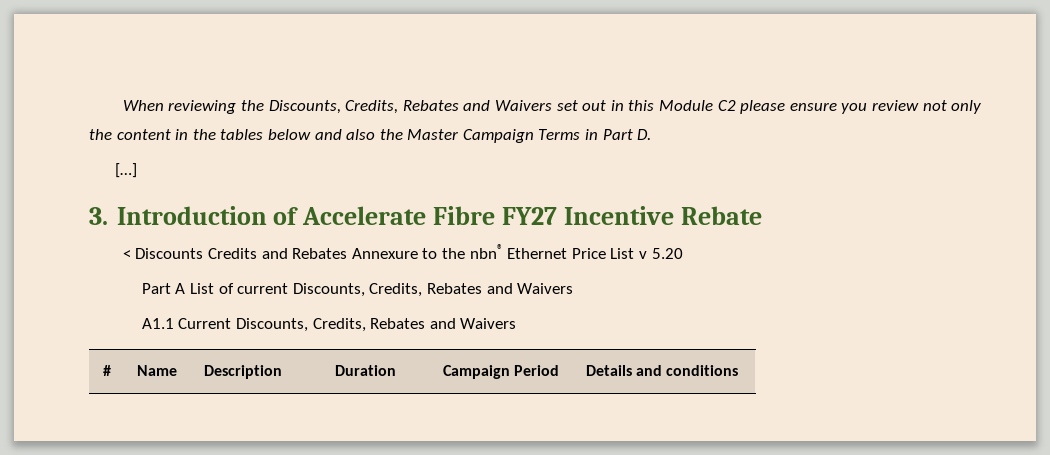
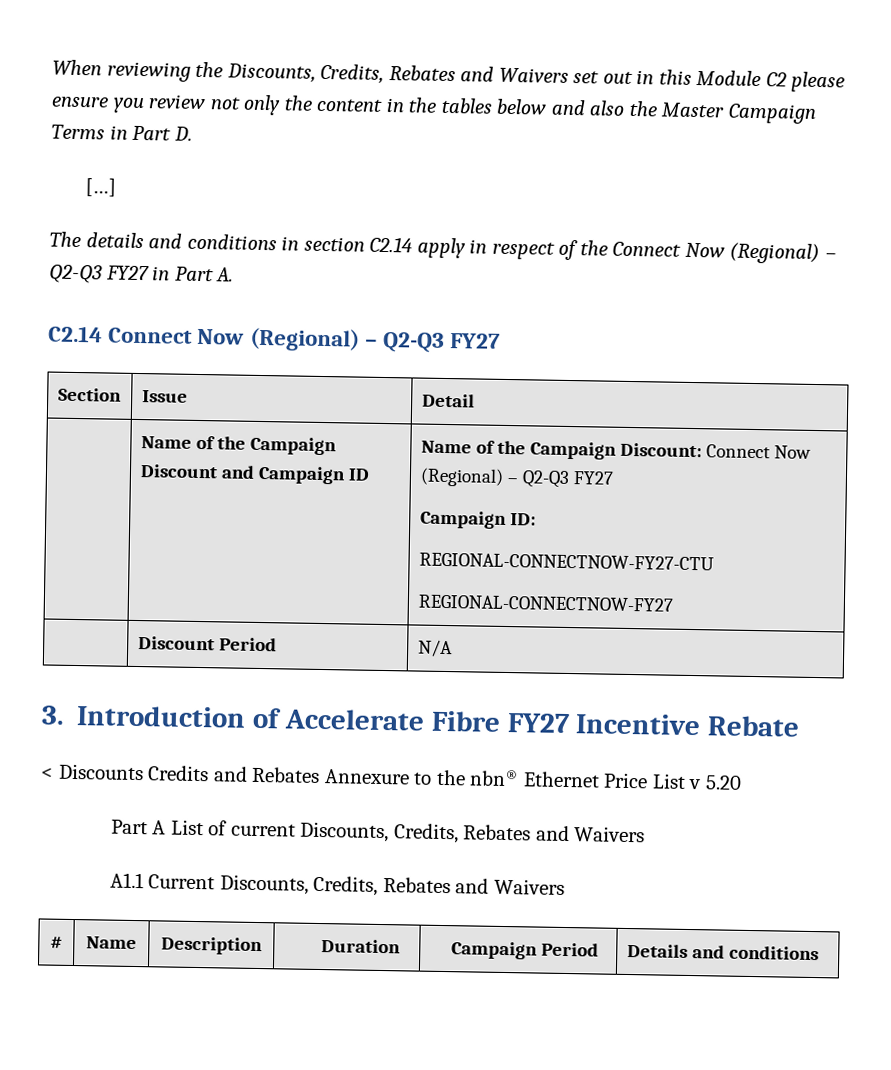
(138, 170) none -> [49,231,838,265] [49,264,235,284] [48,325,502,353] [57,387,122,402] [141,390,188,403] [421,393,475,408] [140,435,337,456] [139,464,370,485] [420,440,811,460] [419,467,614,488] [419,510,536,529] [418,552,714,571] [417,594,673,612] [137,636,277,652] [417,639,453,658] // The details and conditions in section C2.14 apply in respect of the Connect Now (Regional) – Q2-Q3 FY27 in Part A. // C2.14 Connect Now (Regional) – Q2-Q3 FY27 // Section | Issue | Detail // | Name of the Campaign Discount and Campaign ID | Name of the Campaign Discount: Connect Now (Regional) – Q2-Q3 FY27 // Campaign ID: // REGIONAL-CONNECTNOW-FY27-CTU // REGIONAL-CONNECTNOW-FY27 // | Discount Period | N/A

